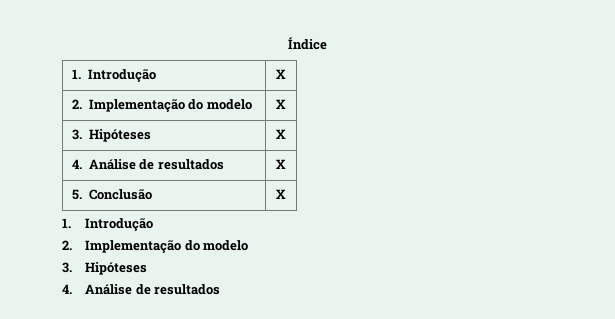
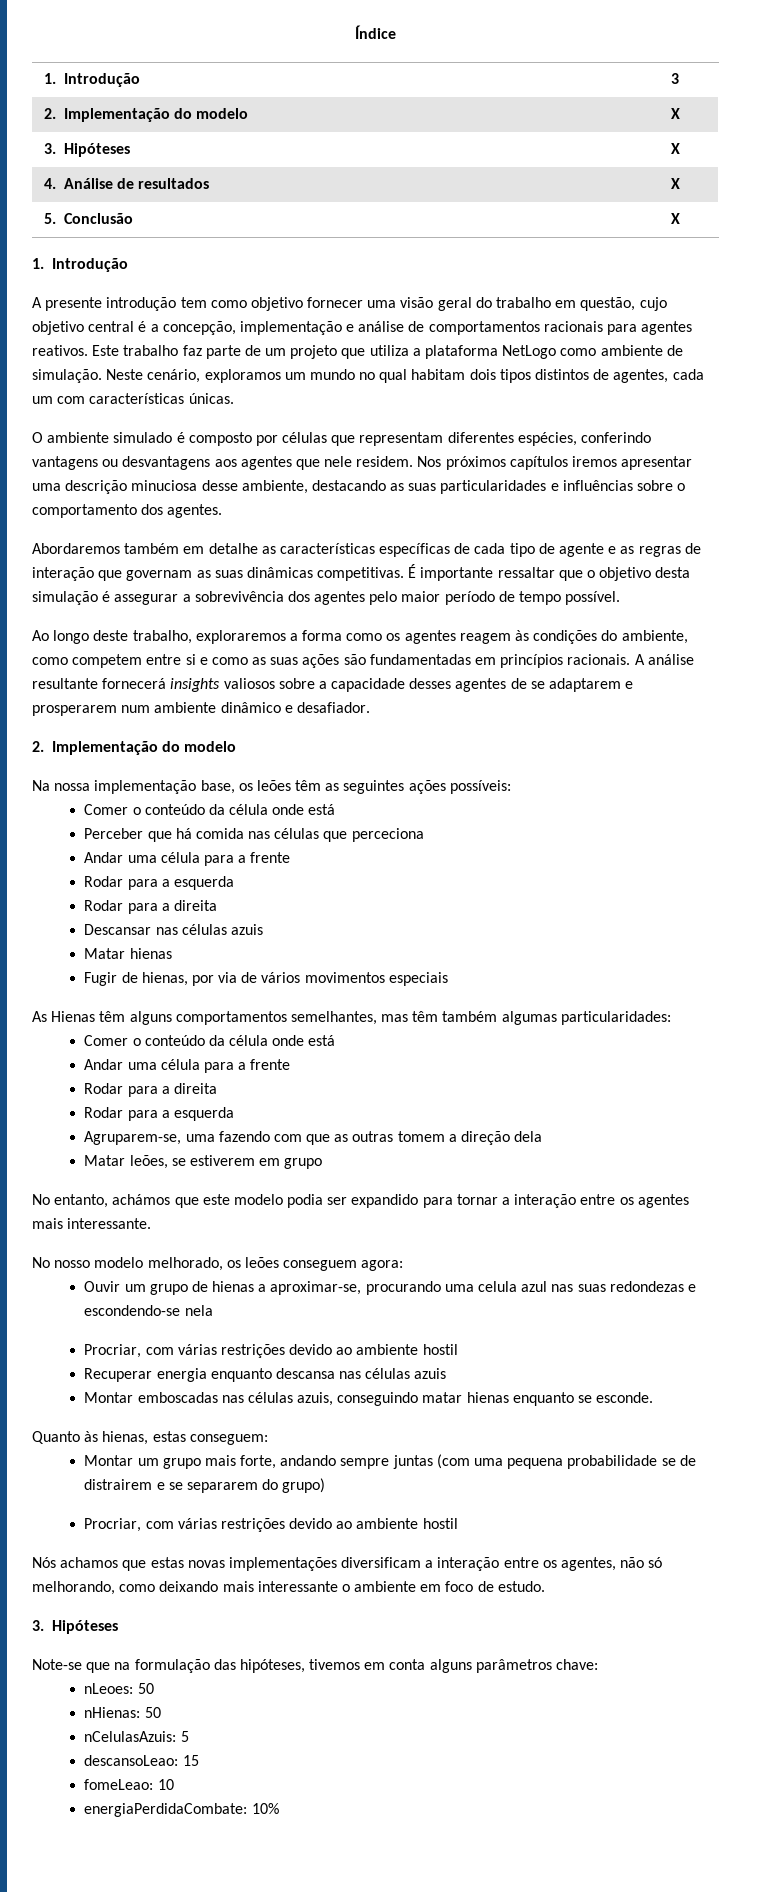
[276,69,286,79] X -> [671,73,679,84] 3
[62,240,249,253] [62,262,148,275] [62,284,221,295] 2. Implementação do modelo // 3. Hipóteses // 4. Análise de resultados -> [32,297,667,311] [32,321,693,335] [32,345,683,359] [32,369,704,383] [32,393,234,404] [32,432,652,446] [32,456,693,470] [32,480,686,494] [32,504,223,518] [32,543,701,557] [32,564,691,581] [32,591,621,605] [32,630,688,644] [32,654,694,668] [32,678,634,692] [32,702,370,716] [32,741,237,755] [32,780,511,794] [84,804,336,815] [84,828,424,842] [84,852,291,866] [84,876,234,890] [84,900,217,914] [84,924,263,935] [84,948,172,959] [84,972,448,986] [32,1011,671,1025] [84,1035,336,1046] [84,1059,291,1073] [84,1083,217,1097] [84,1107,234,1121] [84,1131,543,1145] [84,1155,323,1169] [32,1194,689,1208] [32,1218,152,1229] [32,1257,404,1271] [84,1281,696,1295] [84,1305,213,1316] [84,1344,458,1358] [84,1368,447,1382] [84,1392,654,1406] [32,1431,268,1445] [84,1454,696,1469] [84,1478,326,1493] [84,1518,458,1532] [32,1557,663,1571] [32,1581,545,1595] [32,1620,118,1634] [32,1659,599,1673] [84,1683,154,1694] [84,1707,161,1718] [84,1731,189,1742] [84,1755,199,1766] [84,1779,174,1790] [84,1803,279,1817] A presente introdução tem como objetivo fornecer uma visão geral do trabalho em questão, cujo objetivo central é a concepção, implementação e análise de comportamentos racionais para agentes reativos. Este trabalho faz parte de um projeto que utiliza a plataforma NetLogo como ambiente de simulação. Neste cenário, exploramos um mundo no qual habitam dois tipos distintos de agentes, cada um com características únicas. // O ambiente simulado é composto por células que representam diferentes espécies, conferindo vantagens ou desvantagens aos agentes que nele residem. Nos próximos capítulos iremos apresentar uma descrição minuciosa desse ambiente, destacando as suas particularidades e influências sobre o comportamento dos agentes. // Abordaremos também em detalhe as características específicas de cada tipo de agente e as regras de interação que governam as suas dinâmicas competitivas. É importante ressaltar que o objetivo desta simulação é assegurar a sobrevivência dos agentes pelo maior período de tempo possível. // Ao longo deste trabalho, exploraremos a forma como os agentes reagem às condições do ambiente, como competem entre si e como as suas ações são fundamentadas em princípios racionais. A análise resultante fornecerá insights valiosos sobre a capacidade desses agentes de se adaptarem e prosperarem num ambiente dinâmico e desafiador. // 2. Implementação do modelo // Na nossa implementação base, os leões têm as seguintes ações possíveis: // Comer o conteúdo da célula onde está // Perceber que há comida nas células que perceciona // Andar uma célula para a frente // Rodar para a esquerda // Rodar para a direita // Descansar nas células azuis // Matar hienas // Fugir de hienas, por via de vários movimentos especiais // As Hienas têm alguns comportamentos semelhantes, mas têm também algumas particularidades: // Comer o conteúdo da célula onde está // Andar uma célula para a frente // Rodar para a direita // Rodar para a esquerda // Agruparem-se, uma fazendo com que as outras tomem a direção dela // Matar leões, se estiverem em grupo // No entanto, achámos que este modelo podia ser expandido para tornar a interação entre os agentes mais interessante. // No nosso modelo melhorado, os leões conseguem agora: // Ouvir um grupo de hienas a aproximar-se, procurando uma celula azul nas suas redondezas e escondendo-se nela // Procriar, com várias restrições devido ao ambiente hostil // Recuperar energia enquanto descansa nas células azuis // Montar emboscadas nas células azuis, conseguindo matar hienas enquanto se esconde. // Quanto às hienas, estas conseguem: // Montar um grupo mais forte, andando sempre juntas (com uma pequena probabilidade se de distrairem e se separarem do grupo) // Procriar, com várias restrições devido ao ambiente hostil // Nós achamos que estas novas implementações diversificam a interação entre os agentes, não só melhorando, como deixando mais interessante o ambiente em foco de estudo. // 3. Hipóteses // Note-se que na formulação das hipóteses, tivemos em conta alguns parâmetros chave: // nLeoes: 50 // nHienas: 50 // nCelulasAzuis: 5 // descansoLeao: 15 // fomeLeao: 10 // energiaPerdidaCombate: 10%

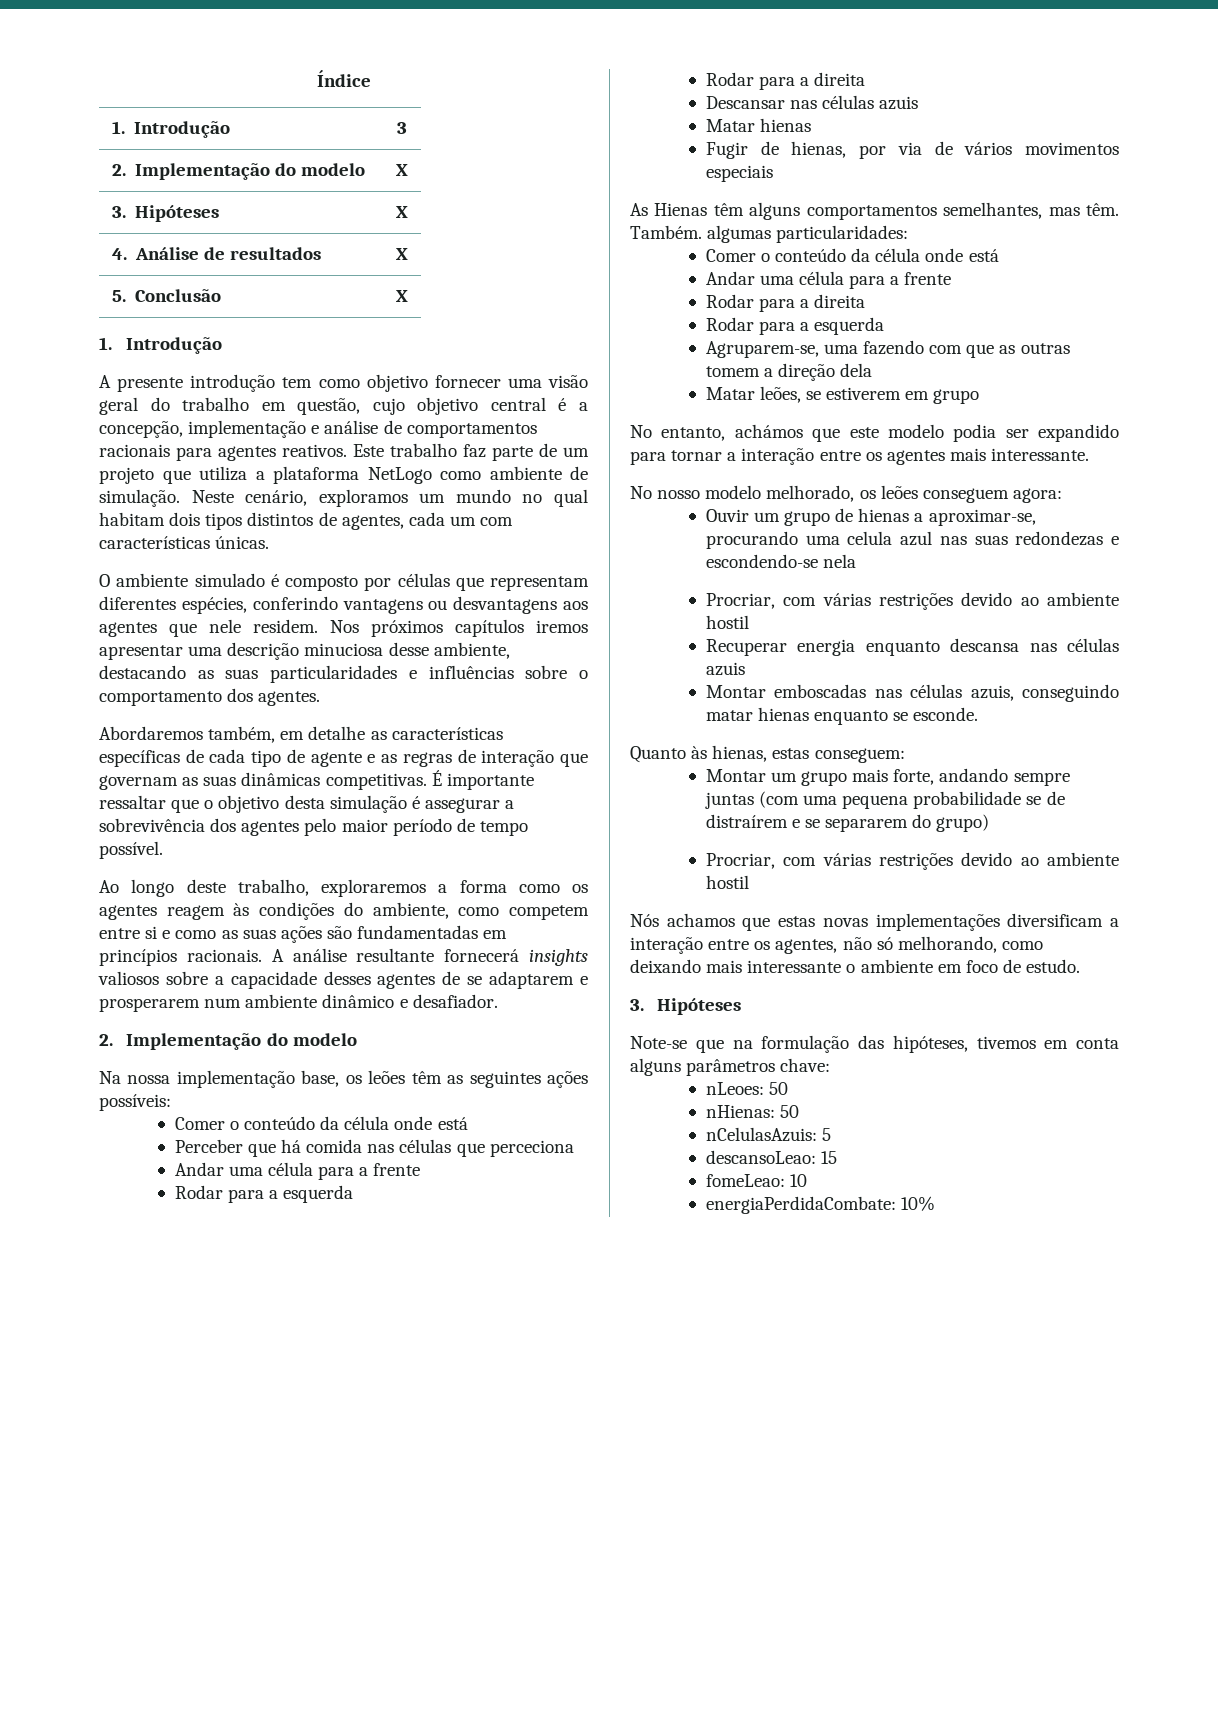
[124,543,180,554] também -> [208,726,276,743] também,
[412,1011,498,1022] têm também -> [1086,203,1119,216] [630,225,702,239] têm. Também.
[84,1479,153,1490] distrairem -> [705,814,788,828] distraírem

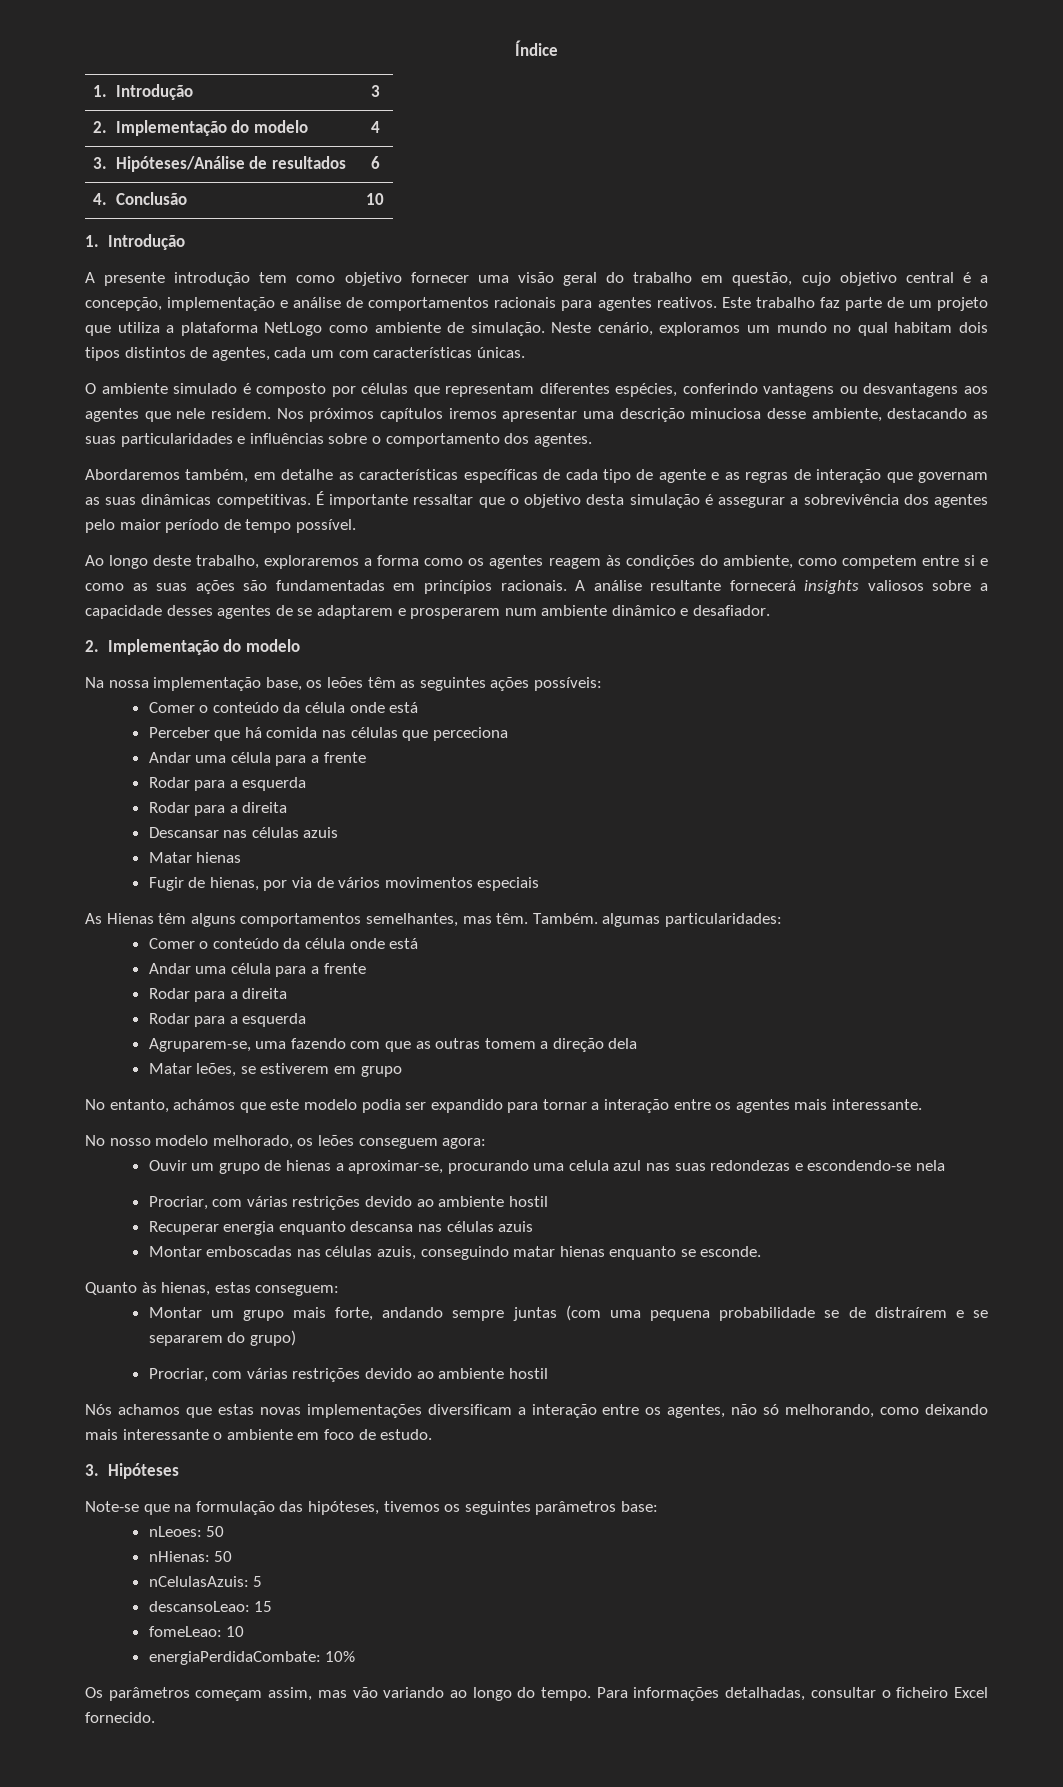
[395,164,408,176] [111,205,220,222] [395,206,408,218] [111,247,200,260] X // 3. Hipóteses | X // 4. Análise -> [370,121,380,133] [93,156,245,172] 4 // 3. Hipóteses/Análise
[395,248,408,260] [111,290,126,302] X // 5. -> [370,156,380,169] [93,193,108,205] 6 // 4.
[395,290,408,302] X -> [366,193,384,205] 10
[1044,1038,1119,1049] [630,1058,831,1076] em conta alguns parâmetros chave: -> [444,1501,658,1515] os seguintes parâmetros base:
(935, 1203) none -> [85,1687,988,1701] [85,1712,155,1723] // Os parâmetros começam assim, mas vão variando ao longo do tempo. Para informações detalhadas, consultar o ficheiro Excel fornecido.

